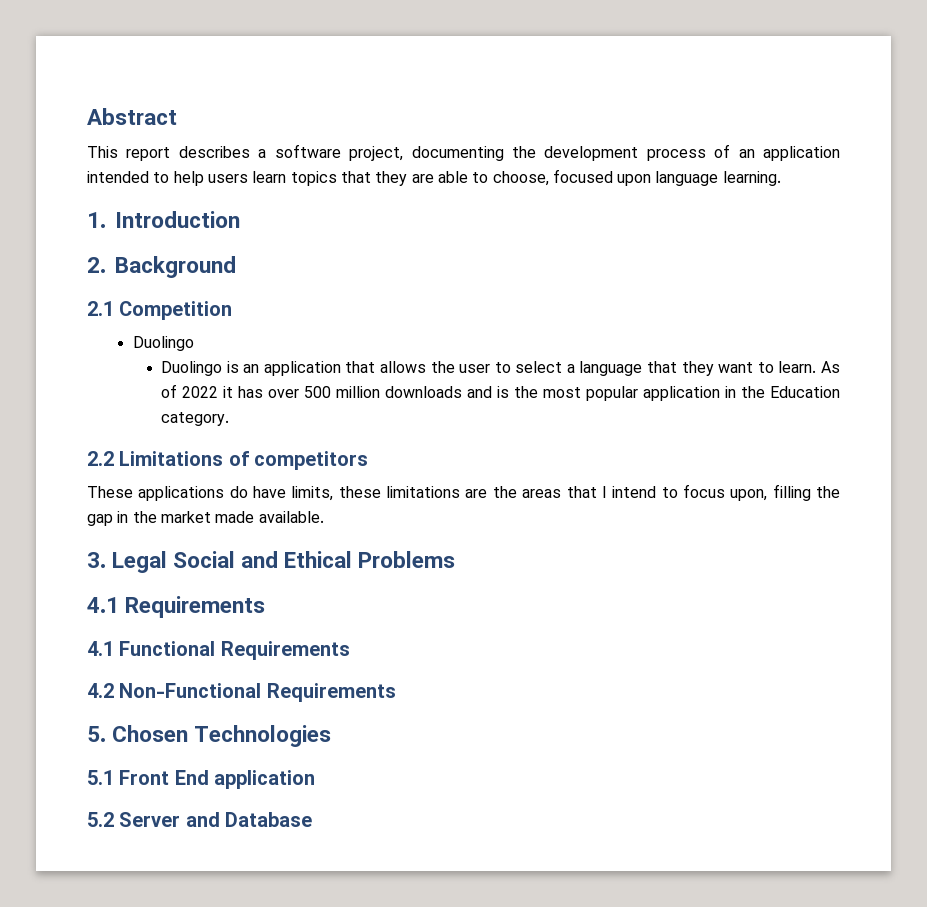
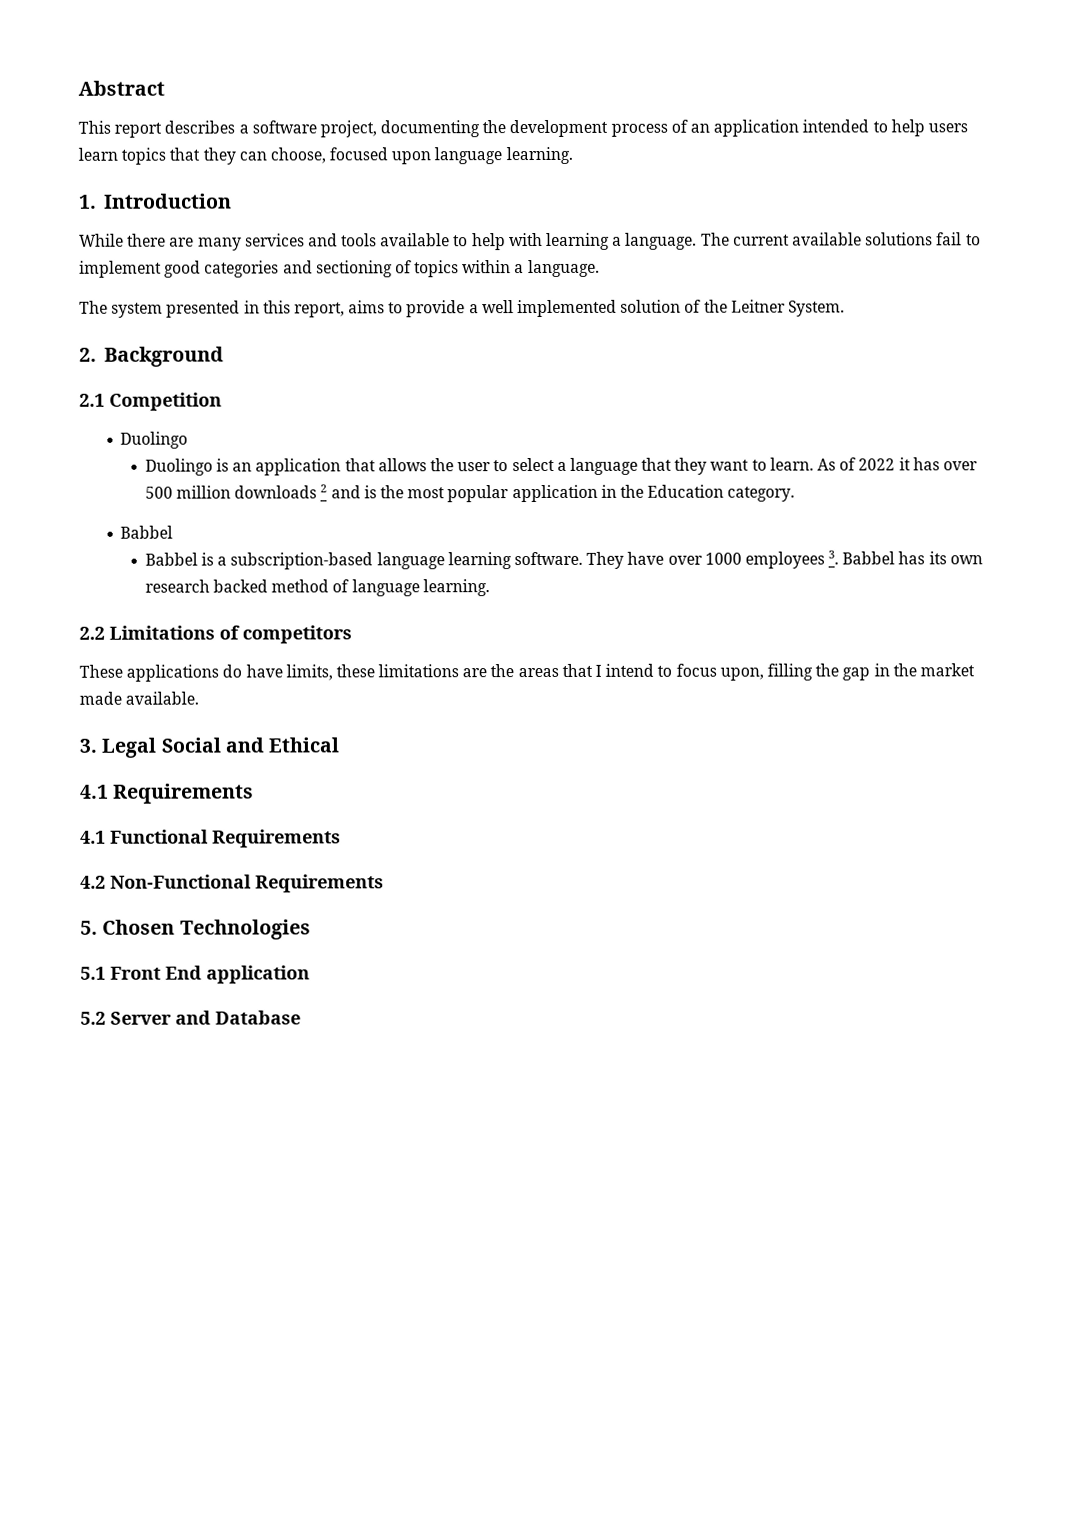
[411,171,489,183] are able to -> [238,151,267,161] can
(241, 219) none -> [79,232,981,251] [79,259,600,278] [79,299,845,318] // While there are many services and tools available to help with learning a language. The current available solutions fail to implement good categories and sectioning of topics within a language. // The system presented in this report, aims to provide a well implemented solution of the Leitner System.
(463, 392) none -> [320,484,328,493] 2
(230, 419) none -> [120,525,174,539] [144,550,983,570] [144,579,490,597] // Babbel // Babbel is a subscription-based language learning software. They have over 1000 employees 3. Babbel has its own research backed method of language learning.
[358,551,456,568] Problems -> (340, 745) none

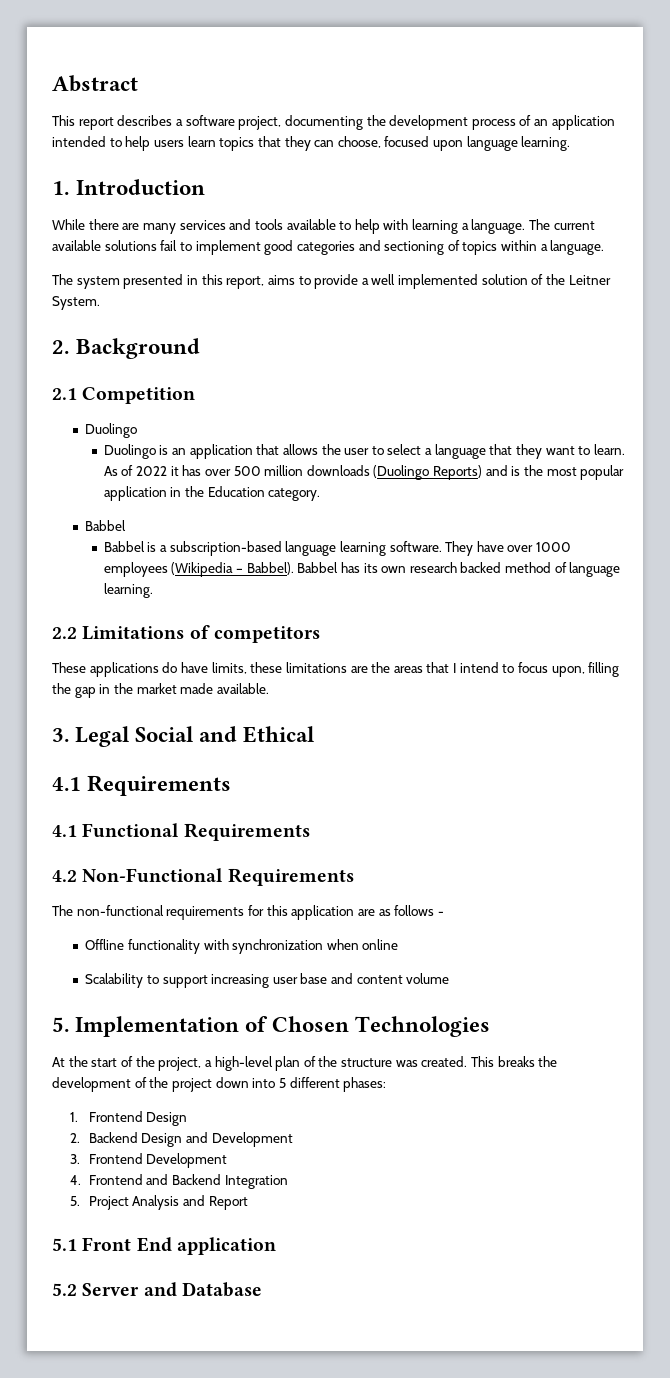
[320,484,328,493] 2 -> [373,465,483,480] (Duolingo Reports)
[828,550,840,565] 3. -> [171,562,294,577] (Wikipedia – Babbel).
[80,920,98,935] // 5. -> [52,905,444,920] [85,939,399,954] [85,973,450,988] [52,1016,269,1037] // The non-functional requirements for this application are as follows - // Offline functionality with synchronization when online // Scalability to support increasing user base and content volume // 5. Implementation of
(311, 929) none -> [52,1056,558,1071] [52,1077,387,1092] [70,1111,188,1126] [70,1132,293,1147] [70,1153,228,1168] [70,1174,288,1189] [70,1195,248,1210] // At the start of the project, a high-level plan of the structure was created. This breaks the development of the project down into 5 different phases: // 1. Frontend Design // 2. Backend Design and Development // 3. Frontend Development // 4. Frontend and Backend Integration // 5. Project Analysis and Report

